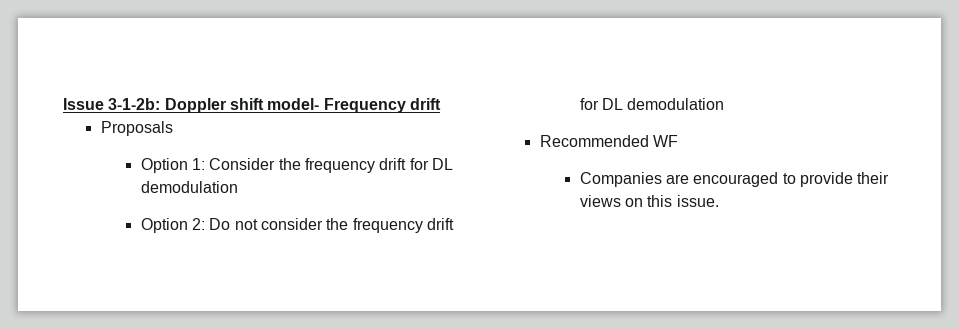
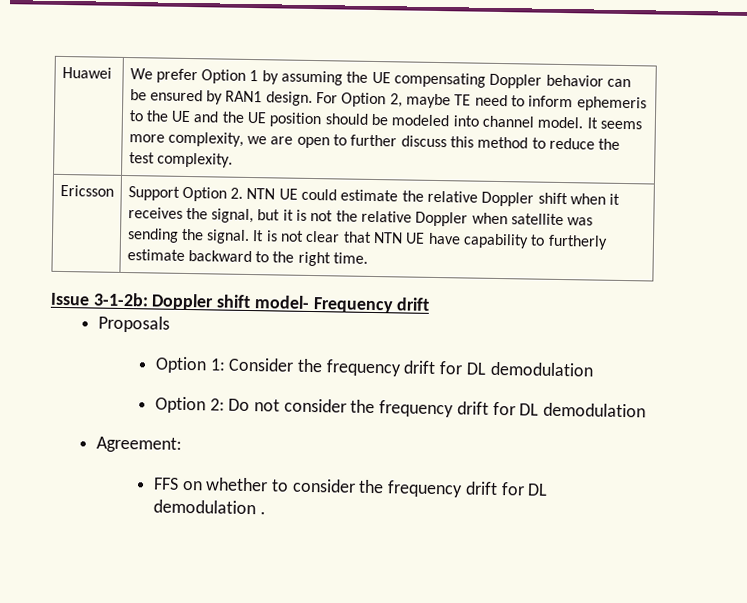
(63, 104) none -> [61,66,112,79] [129,68,632,89] [129,89,647,112] [128,110,642,130] [128,131,621,150] [128,152,233,168] [59,184,114,197] [127,186,621,207] [127,207,594,227] [126,228,608,250] [126,249,369,267] Huawei | We prefer Option 1 by assuming the UE compensating Doppler behavior can be ensured by RAN1 design. For Option 2, maybe TE need to inform ephemeris to the UE and the UE position should be modeled into channel model. It seems more complexity, we are open to further discuss this method to reduce the test complexity. // Ericsson | Support Option 2. NTN UE could estimate the relative Doppler shift when it receives the signal, but it is not the relative Doppler when satellite was sending the signal. It is not clear that NTN UE have capability to furtherly estimate backward to the right time. //
[539,135,678,147] [579,172,890,187] [579,195,719,207] Recommended WF // Companies are encouraged to provide their views on this issue. -> [96,436,183,453] [152,477,549,498] [152,499,266,515] Agreement: // FFS on whether to consider the frequency drift for DL demodulation .

